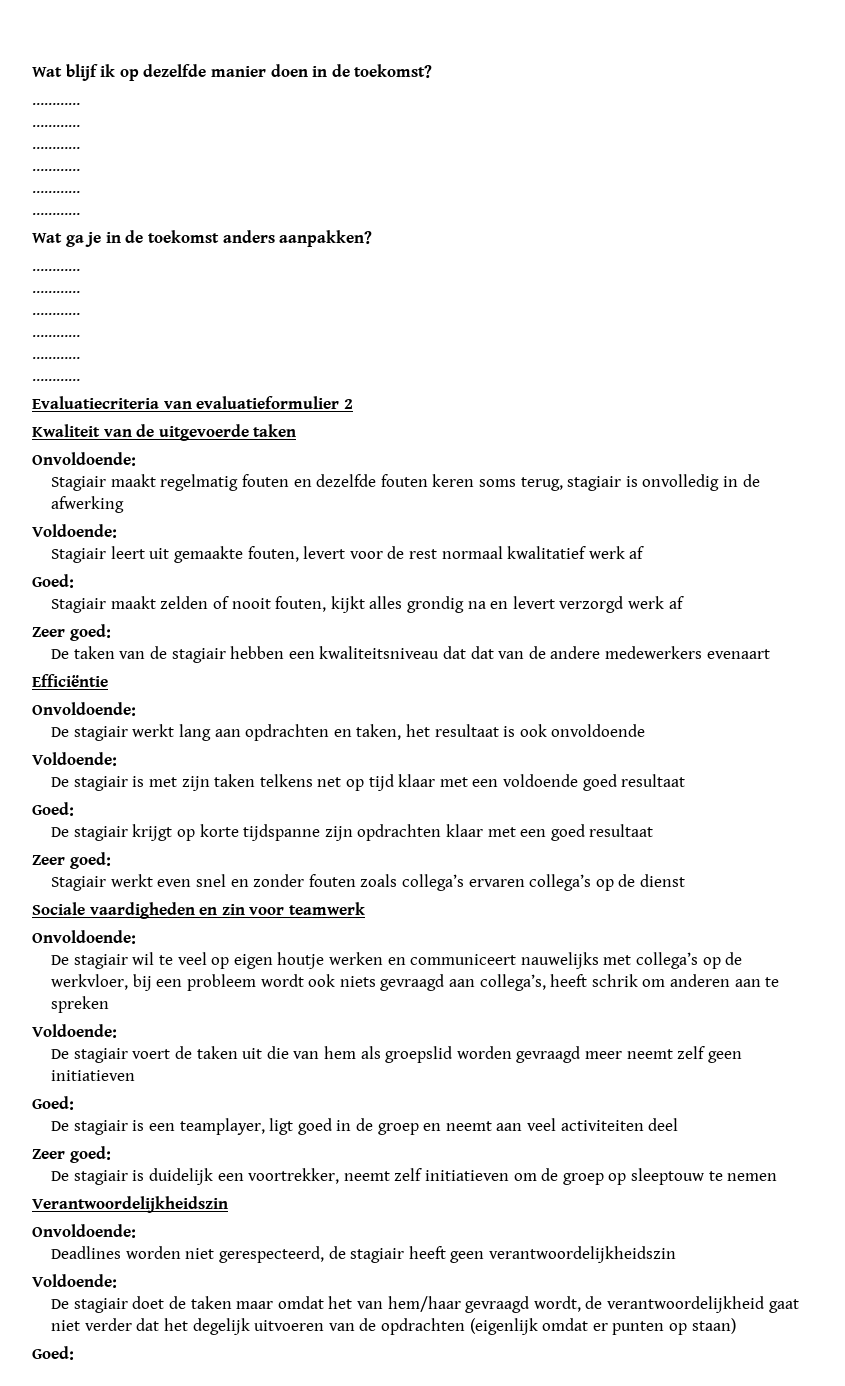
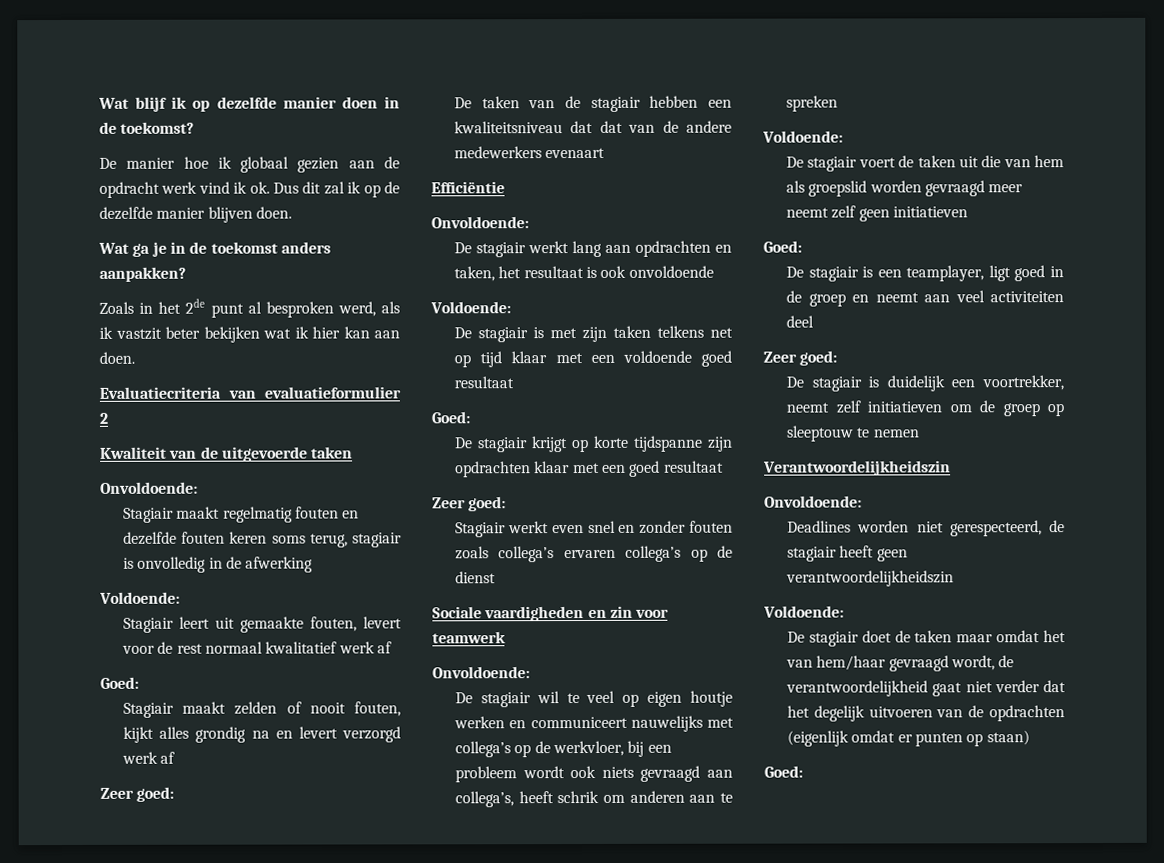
[32,103,80,105] [32,125,80,127] [32,147,80,149] [32,169,80,171] [32,191,80,193] [32,213,80,215] ………… // ………… // ………… // ………… // ………… // ………… -> [99,156,400,173] [99,181,400,198] [99,206,292,223] De manier hoe ik globaal gezien aan de opdracht werk vind ik ok. Dus dit zal ik op de dezelfde manier blijven doen.
[32,269,80,271] [32,291,80,293] [32,313,80,315] [32,335,80,337] [32,357,80,359] [32,379,80,381] ………… // ………… // ………… // ………… // ………… // ………… -> [99,298,400,318] [99,326,400,343] [99,351,135,364] Zoals in het 2de punt al besproken werd, als ik vastzit beter bekijken wat ik hier kan aan doen.

